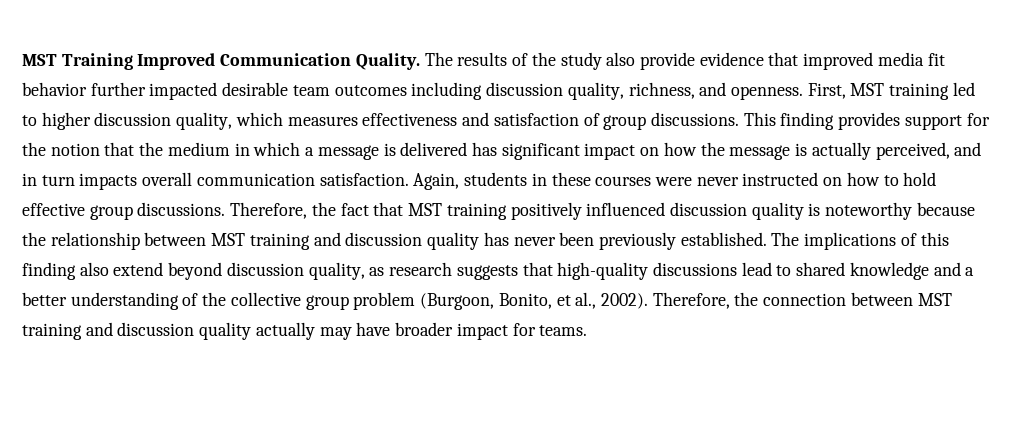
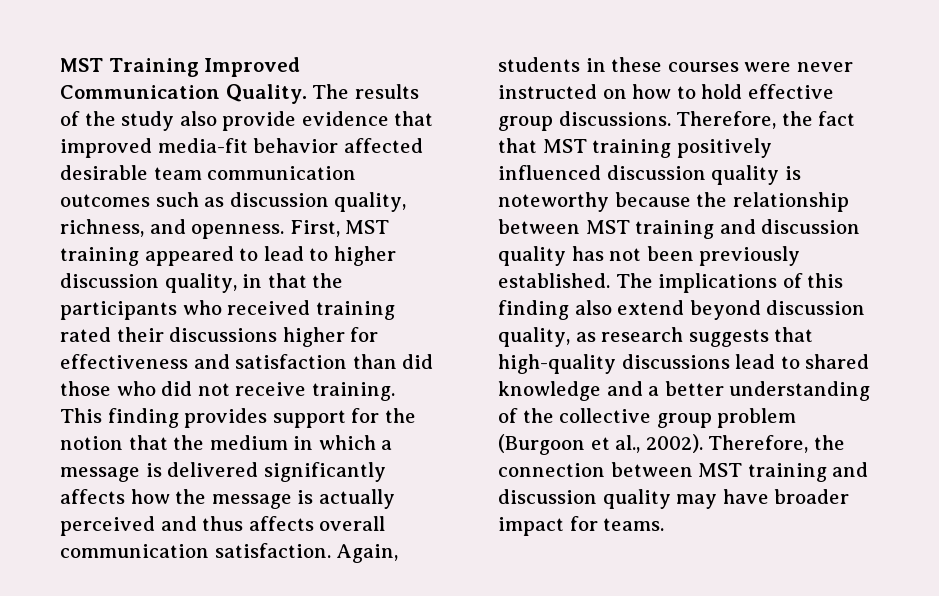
[877,52,945,66] [22,82,483,100] media fit behavior further impacted desirable team outcomes including -> [157,138,423,153] [60,165,357,180] [60,192,225,207] media-fit behavior affected desirable team communication outcomes such as
[952,82,975,96] led -> [144,246,304,266] appeared to lead
[235,112,739,130] which measures effectiveness and satisfaction of group discussions. -> [242,273,344,288] [60,300,395,320] [60,327,379,347] [60,354,434,369] [60,381,395,401] in that the participants who received training rated their discussions higher for effectiveness and satisfaction than did those who did not receive training.
[471,142,660,160] has significant impact on -> [263,462,386,482] [60,489,125,504] significantly affects
[875,142,982,160] [22,173,138,190] perceived, and in turn impacts -> [60,516,314,536] perceived and thus affects
[513,237,556,246] never -> [609,248,642,261] not
[420,293,552,310] (Burgoon, Bonito, -> [498,434,585,455] (Burgoon
[255,322,315,340] actually -> (671, 499) none

